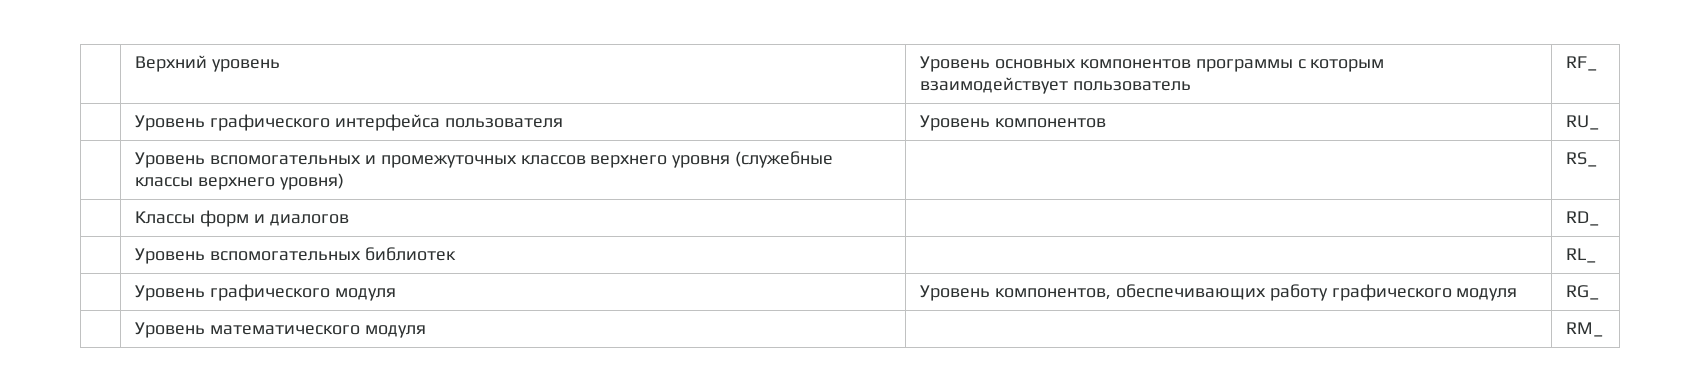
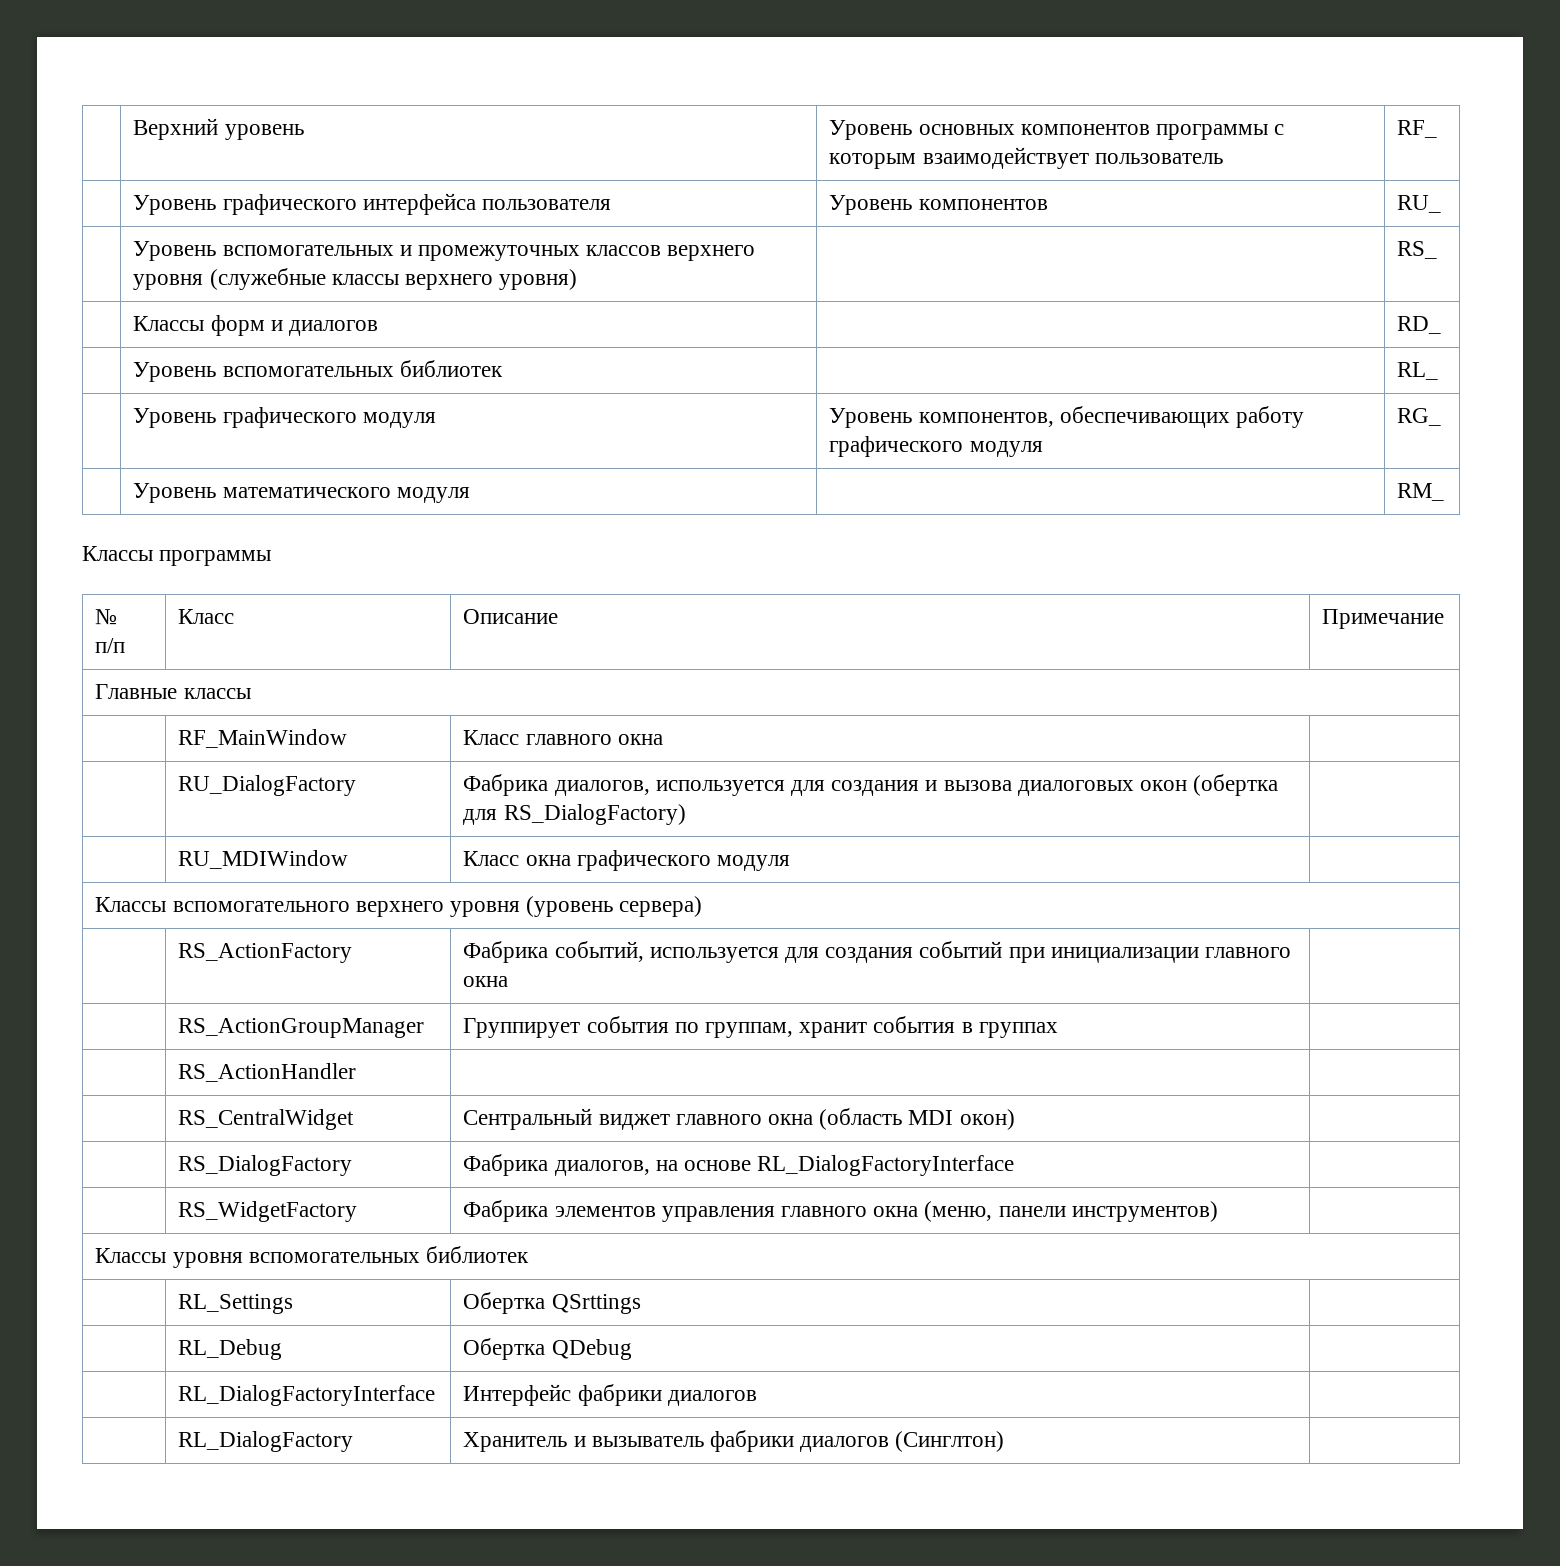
(1604, 329) none -> [82,546,272,566] [95,609,118,625] [95,638,126,653] [178,609,235,624] [463,609,559,624] [1322,609,1445,629] [95,684,251,699] [178,729,348,748] [463,730,663,745] [178,775,357,796] [463,774,1279,796] [463,804,686,825] [178,850,349,869] [463,850,791,871] [95,896,703,917] [178,943,353,963] [463,941,1292,963] [463,976,509,987] [178,1018,425,1038] [463,1016,1058,1038] [178,1063,357,1082] [178,1109,355,1130] [463,1108,1015,1130] [178,1155,353,1176] [463,1154,1015,1176] [178,1201,358,1222] [463,1200,1218,1222] [95,1246,530,1268] [178,1294,294,1314] [463,1292,641,1314] [178,1339,283,1360] [463,1338,632,1360] [178,1385,436,1406] [463,1384,757,1406] [178,1431,354,1452] [463,1430,1005,1452] // Классы программы // № п/п | Класс | Описание | Примечание // Главные классы // | RF_MainWindow | Класс главного окна | // | RU_DialogFactory | Фабрика диалогов, используется для создания и вызова диалоговых окон (обертка для RS_DialogFactory) | // | RU_MDIWindow | Класс окна графического модуля | // Классы вспомогательного верхнего уровня (уровень сервера) // | RS_ActionFactory | Фабрика событий, используется для создания событий при инициализации главного окна | // | RS_ActionGroupManager | Группирует события по группам, хранит события в группах | // | RS_ActionHandler | | // | RS_CentralWidget | Сентральный виджет главного окна (область MDI окон) | // | RS_DialogFactory | Фабрика диалогов, на основе RL_DialogFactoryInterface | // | RS_WidgetFactory | Фабрика элементов управления главного окна (меню, панели инструментов) | // Классы уровня вспомогательных библиотек // | RL_Settings | Обертка QSrttings | // | RL_Debug | Обертка QDebug | // | RL_DialogFactoryInterface | Интерфейс фабрики диалогов | // | RL_DialogFactory | Хранитель и вызыватель фабрики диалогов (Синглтон) |

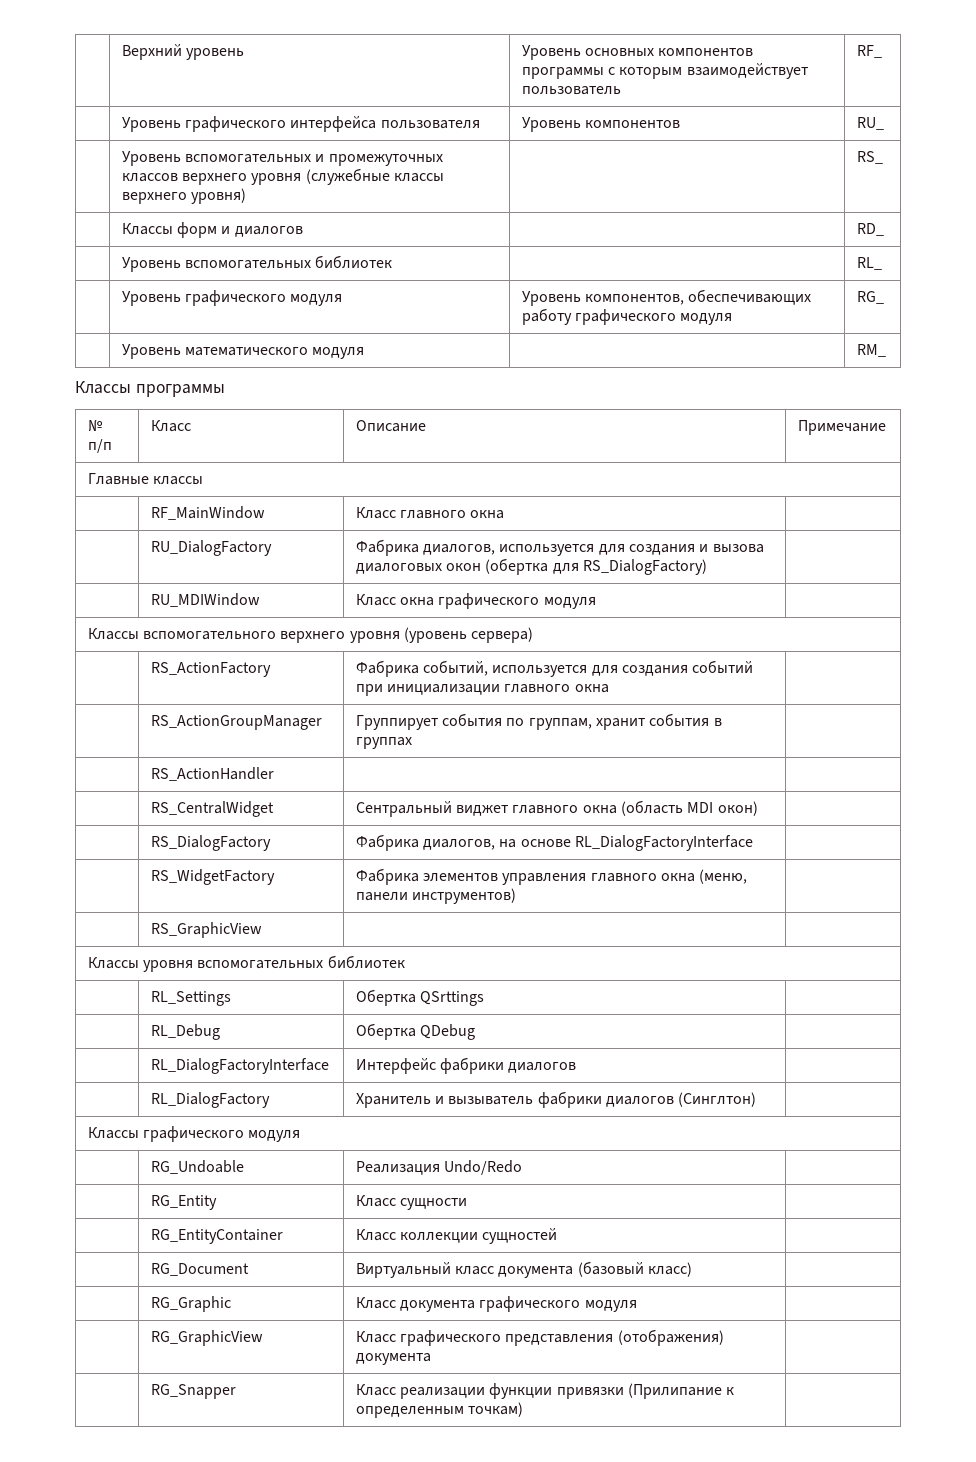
(1218, 1211) none -> [150,922,262,938] // | RS_GraphicView | |
(1005, 1441) none -> [87,1126,301,1142] [150,1160,244,1174] [355,1160,523,1175] [150,1195,217,1210] [355,1195,468,1210] [150,1229,283,1244] [355,1228,558,1244] [150,1263,249,1276] [355,1261,693,1278] [150,1296,231,1312] [355,1296,637,1312] [150,1330,263,1346] [355,1329,724,1346] [355,1353,431,1365] [150,1384,236,1399] [355,1383,735,1399] [355,1402,524,1418] // Классы графического модуля // | RG_Undoable | Реализация Undo/Redo | // | RG_Entity | Класс сущности | // | RG_EntityContainer | Класс коллекции сущностей | // | RG_Document | Виртуальный класс документа (базовый класс) | // | RG_Graphic | Класс документа графического модуля | // | RG_GraphicView | Класс графического представления (отображения) документа | // | RG_Snapper | Класс реализации функции привязки (Прилипание к определенным точкам) |

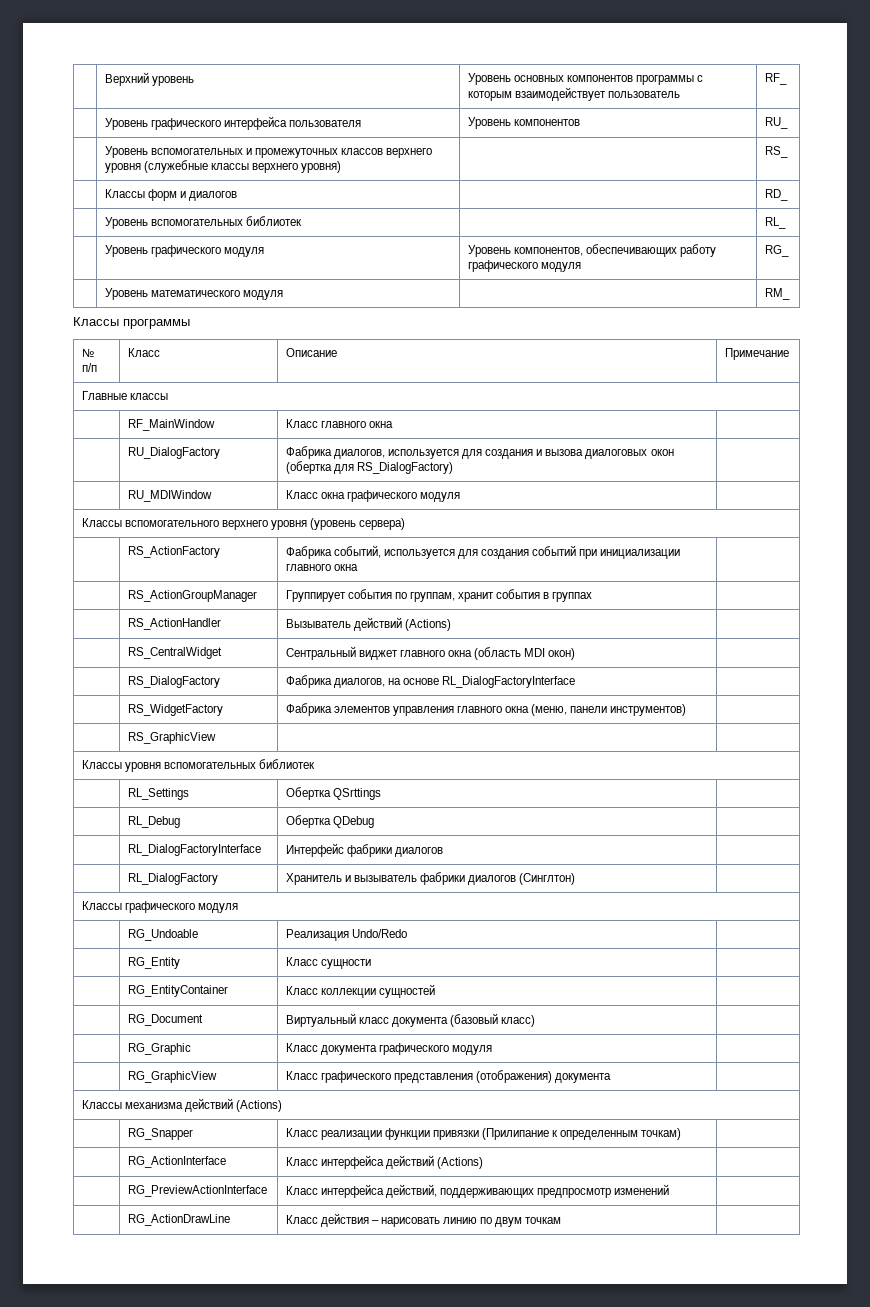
(274, 774) none -> [285,617,451,631] Вызыватель действий (Actions)
(431, 1359) none -> [81,1098,283,1112] // Классы механизма действий (Actions)
(524, 1409) none -> [127,1156,226,1168] [285,1155,484,1169] [127,1185,267,1197] [285,1184,670,1198] [127,1214,230,1226] [285,1213,562,1227] // | RG_ActionInterface | Класс интерфейса действий (Actions) | // | RG_PreviewActionInterface | Класс интерфейса действий, поддерживающих предпросмотр изменений | // | RG_ActionDrawLine | Класс действия – нарисовать линию по двум точкам |

